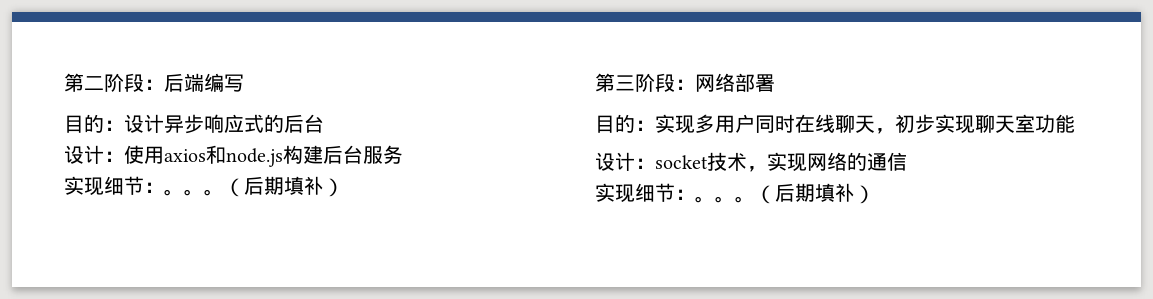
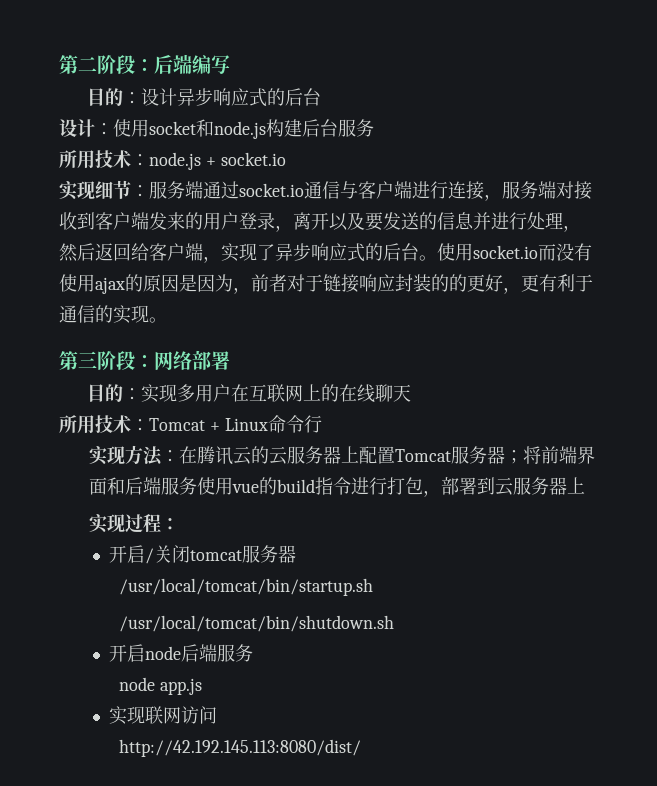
[164,149,206,162] axios -> [149,121,196,135] socket
[64,176,344,197] 实现细节：。。。（后期填补） -> [59,150,286,170] [59,180,592,201] [59,212,581,232] [59,243,592,263] [59,274,593,294] [59,305,167,324] 所用技术：node.js + socket.io // 实现细节：服务端通过socket.io通信与客户端进行连接，服务端对接收到客户端发来的用户登录，离开以及要发送的信息并进行处理，然后返回给客户端，实现了异步响应式的后台。使用socket.io而没有使用ajax的原因是因为，前者对于链接响应封装的的更好，更有利于通信的实现。
[755,114,795,133] 同时 -> [230,384,339,402] 在互联网上的
[875,114,1075,134] [595,152,907,172] [595,183,875,204] ，初步实现聊天室功能 // 设计：socket技术，实现网络的通信 // 实现细节：。。。（后期填补） -> [59,415,322,434] [89,445,596,466] [89,477,586,497] [89,514,180,533] [109,545,297,564] [119,578,374,596] [119,615,395,632] [109,644,254,662] [119,677,203,695] [109,706,218,725] [119,739,362,757] // 所用技术：Tomcat + Linux命令行 // 实现方法：在腾讯云的云服务器上配置Tomcat服务器；将前端界面和后端服务使用vue的build指令进行打包，部署到云服务器上 // 实现过程： // 开启/关闭tomcat服务器 // /usr/local/tomcat/bin/startup.sh // /usr/local/tomcat/bin/shutdown.sh // 开启node后端服务 // node app.js // 实现联网访问 // http://42.192.145.113:8080/dist/

